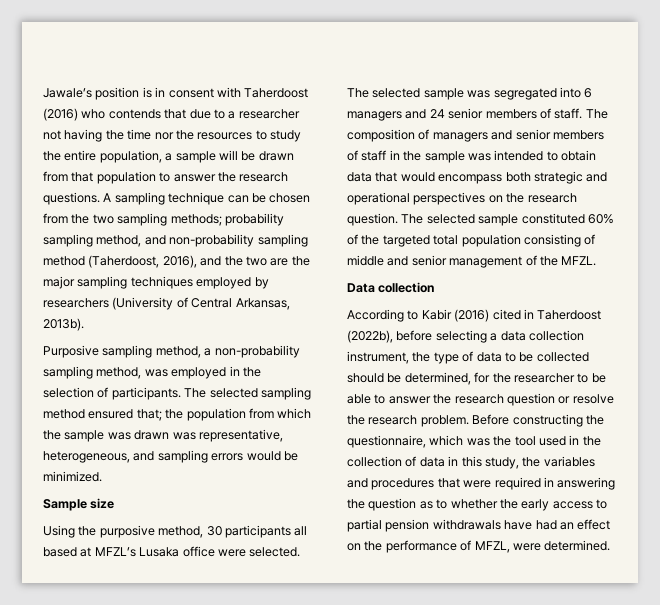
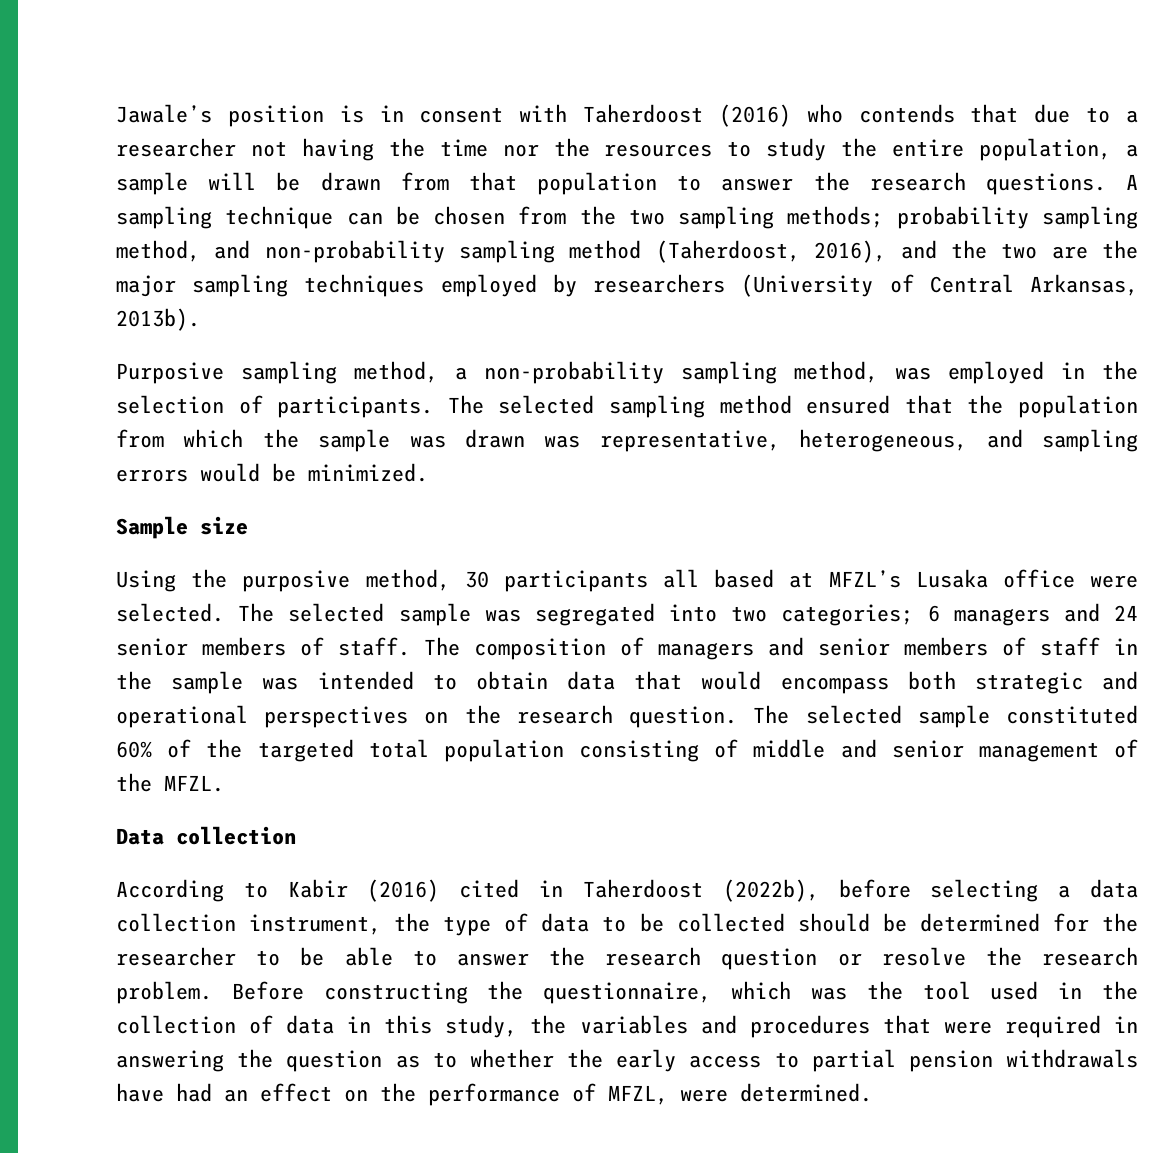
[136,409,162,421] that; -> [904,395,953,414] that
(581, 92) none -> [731,604,914,626] two categories;
[404,372,471,385] determined, -> [919,913,1040,932] determined

